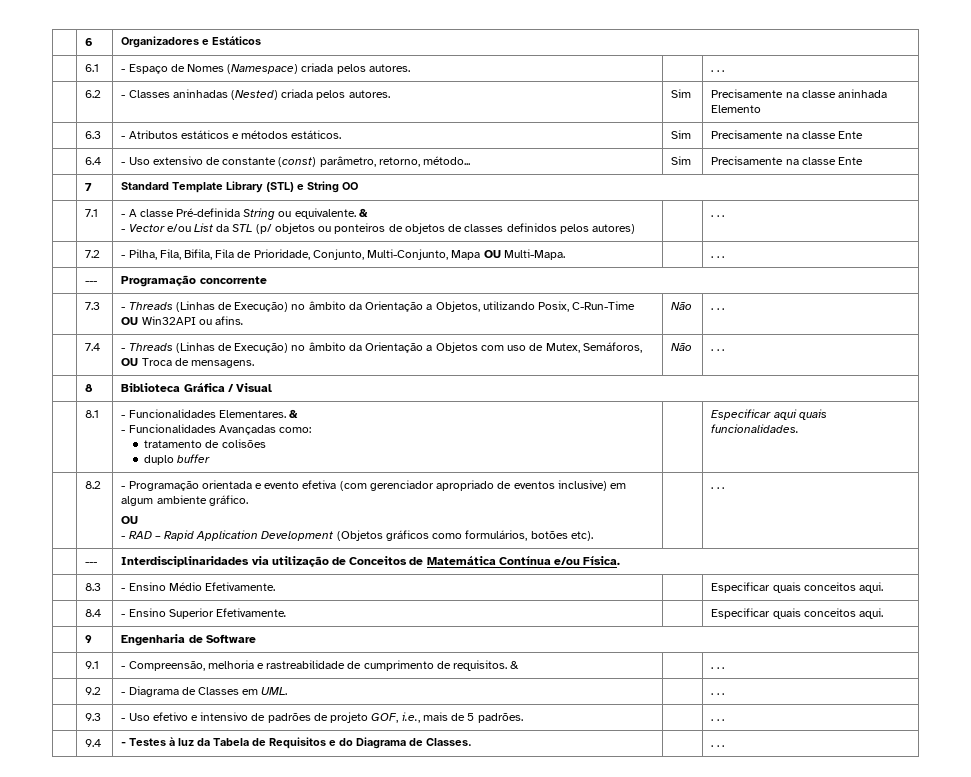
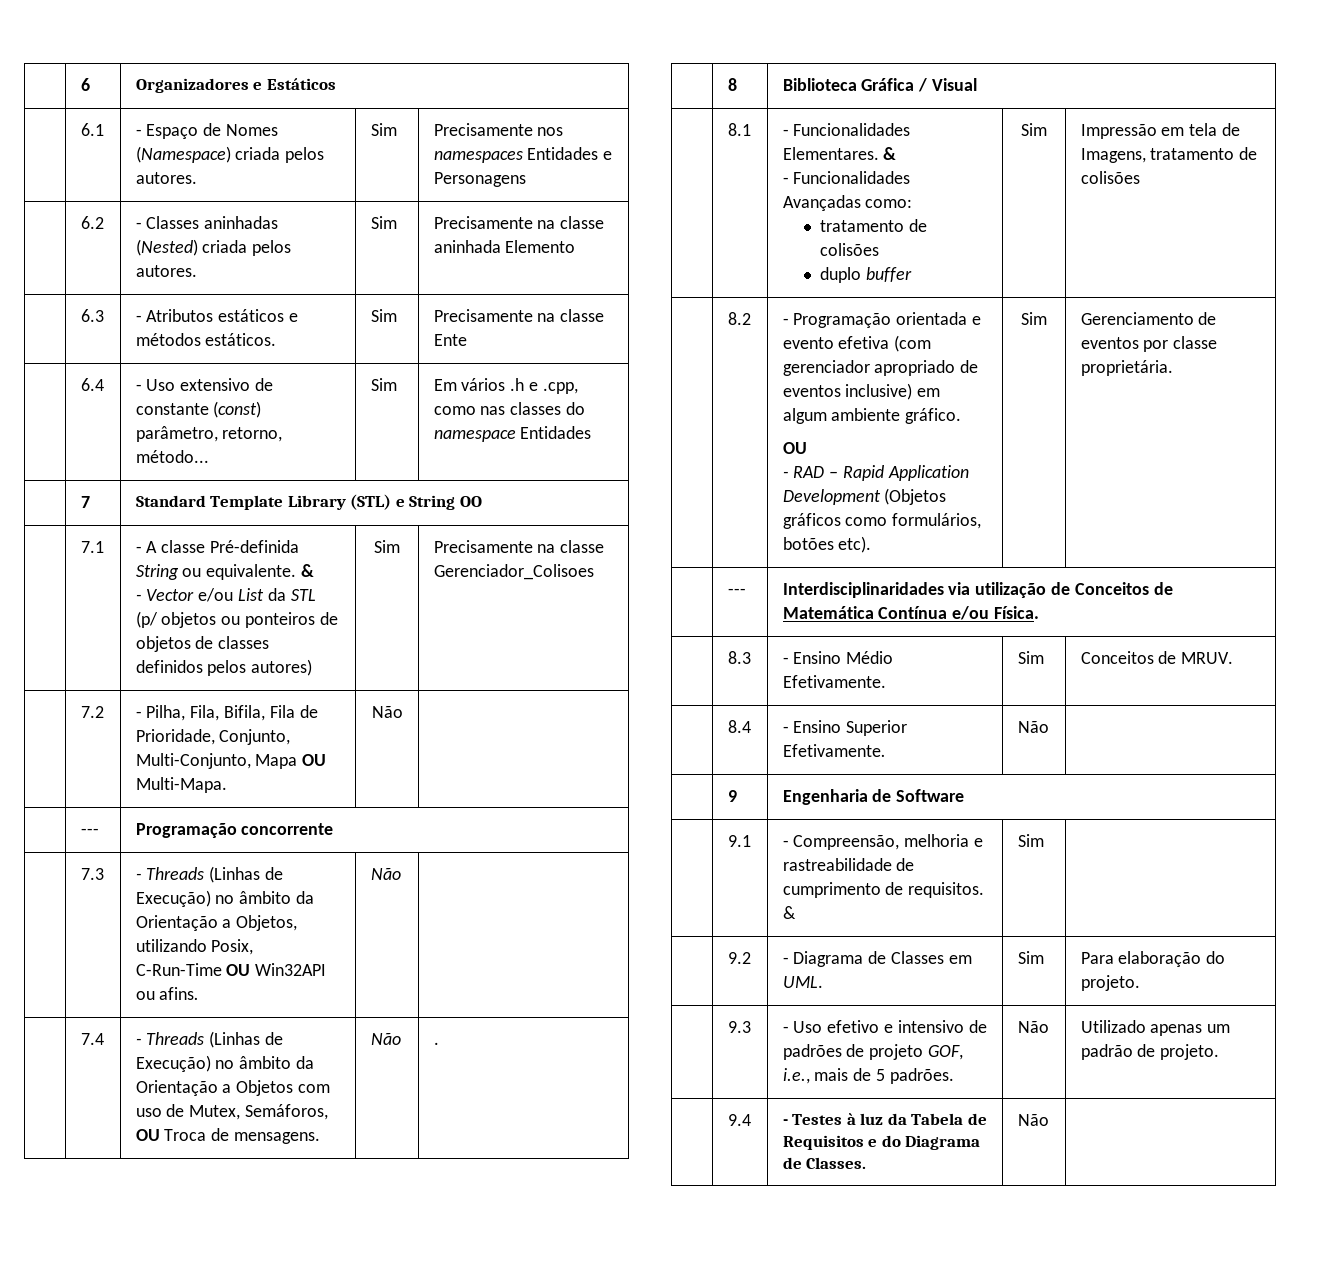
[711,70,724,72] | . . . -> [370,123,397,136] [433,123,564,136] [433,147,613,163] [433,172,526,187] Sim | Precisamente nos namespaces Entidades e Personagens
[711,156,864,165] Precisamente na classe Ente -> [433,378,578,394] [433,402,586,415] [433,426,592,442] Em vários .h e .cpp, como nas classes do namespace Entidades
[711,215,724,217] | . . . -> [374,540,400,553] [433,540,605,553] [433,564,594,580] Sim | Precisamente na classe Gerenciador_Colisoes
[711,256,724,258] | . . . -> [371,706,403,718] Não |
[711,308,724,310] . . . -> (401, 874) none
[716,349,724,351] . . -> (439, 1043) none
[711,409,827,420] [711,424,800,433] | Especificar aqui quais funcionalidades. -> [1021,123,1047,136] [1080,123,1241,139] [1080,147,1258,163] [1080,171,1140,184] Sim | Impressão em tela de Imagens, tratamento de colisões
[711,487,724,489] | . . . -> [1021,312,1047,325] [1080,312,1217,325] [1080,336,1218,352] [1080,360,1173,376] Sim | Gerenciamento de eventos por classe proprietária.
[711,582,884,593] | Especificar quais conceitos aqui. -> [1017,651,1044,664] [1080,651,1234,664] Sim | Conceitos de MRUV.
[711,608,884,619] | Especificar quais conceitos aqui. -> [1017,721,1049,733] Não |
[711,667,724,669] | . . . -> [1017,834,1044,847] Sim |
[711,693,724,695] | . . . -> [1017,951,1044,964] [1080,951,1226,967] [1080,975,1140,991] Sim | Para elaboração do projeto.
[711,719,724,721] | . . . -> [1017,1021,1049,1033] [1080,1020,1231,1036] [1080,1044,1220,1060] Não | Utilizado apenas um padrão de projeto.
[711,745,724,747] | . . . -> [1017,1114,1049,1126] Não |

